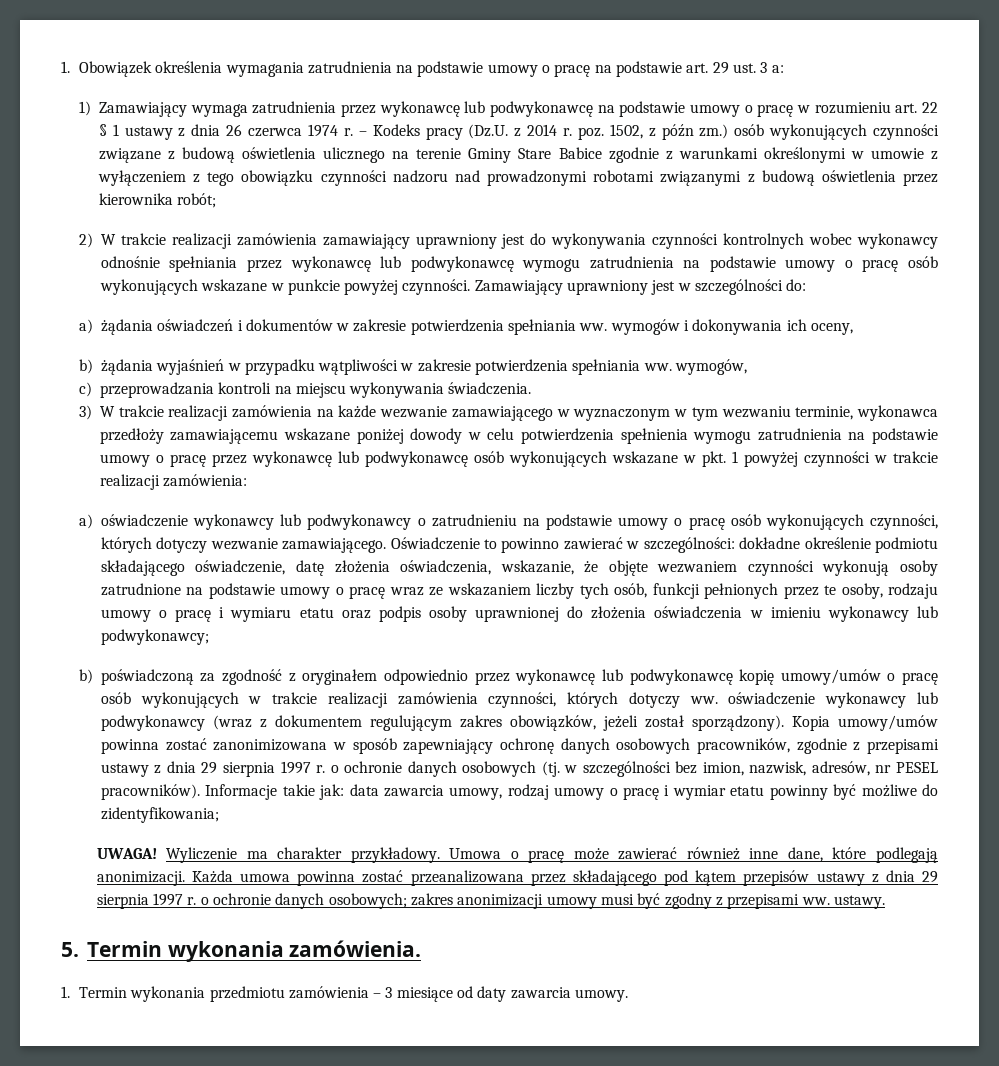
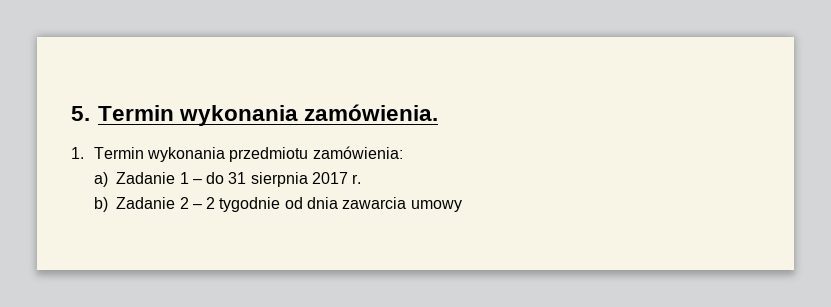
[61,61,784,77] [78,101,938,117] [98,124,940,140] [98,147,938,163] [97,170,938,186] [98,193,217,208] [78,233,938,249] [100,256,938,272] [99,279,807,295] [78,319,854,335] [78,359,748,375] [78,382,532,398] [78,405,938,421] [99,428,939,444] [99,451,938,467] [99,474,248,490] [78,514,938,530] [100,537,938,553] [100,560,938,576] [100,583,938,599] [100,606,938,622] [100,629,209,645] [78,669,938,685] [100,692,939,708] [100,715,939,731] [100,738,939,754] [100,761,939,777] [100,784,939,800] [100,807,219,823] [96,847,939,863] [96,870,939,886] [96,893,885,909] 1. Obowiązek określenia wymagania zatrudnienia na podstawie umowy o pracę na podstawie art. 29 ust. 3 a: // 1) Zamawiający wymaga zatrudnienia przez wykonawcę lub podwykonawcę na podstawie umowy o pracę w rozumieniu art. 22 § 1 ustawy z dnia 26 czerwca 1974 r. – Kodeks pracy (Dz.U. z 2014 r. poz. 1502, z późn zm.) osób wykonujących czynności związane z budową oświetlenia ulicznego na terenie Gminy Stare Babice zgodnie z warunkami określonymi w umowie z wyłączeniem z tego obowiązku czynności nadzoru nad prowadzonymi robotami związanymi z budową oświetlenia przez kierownika robót; // 2) W trakcie realizacji zamówienia zamawiający uprawniony jest do wykonywania czynności kontrolnych wobec wykonawcy odnośnie spełniania przez wykonawcę lub podwykonawcę wymogu zatrudnienia na podstawie umowy o pracę osób wykonujących wskazane w punkcie powyżej czynności. Zamawiający uprawniony jest w szczególności do: // a) żądania oświadczeń i dokumentów w zakresie potwierdzenia spełniania ww. wymogów i dokonywania ich oceny, // b) żądania wyjaśnień w przypadku wątpliwości w zakresie potwierdzenia spełniania ww. wymogów, // c) przeprowadzania kontroli na miejscu wykonywania świadczenia. // 3) W trakcie realizacji zamówienia na każde wezwanie zamawiającego w wyznaczonym w tym wezwaniu terminie, wykonawca przedłoży zamawiającemu wskazane poniżej dowody w celu potwierdzenia spełnienia wymogu zatrudnienia na podstawie umowy o pracę przez wykonawcę lub podwykonawcę osób wykonujących wskazane w pkt. 1 powyżej czynności w trakcie realizacji zamówienia: // a) oświadczenie wykonawcy lub podwykonawcy o zatrudnieniu na podstawie umowy o pracę osób wykonujących czynności, których dotyczy wezwanie zamawiającego. Oświadczenie to powinno zawierać w szczególności: dokładne określenie podmiotu składającego oświadczenie, datę złożenia oświadczenia, wskazanie, że objęte wezwaniem czynności wykonują osoby zatrudnione na podstawie umowy o pracę wraz ze wskazaniem liczby tych osób, funkcji pełnionych przez te osoby, rodzaju umowy o pracę i wymiaru etatu oraz podpis osoby uprawnionej do złożenia oświadczenia w imieniu wykonawcy lub podwykonawcy; // b) poświadczoną za zgodność z oryginałem odpowiednio przez wykonawcę lub podwykonawcę kopię umowy/umów o pracę osób wykonujących w trakcie realizacji zamówienia czynności, których dotyczy ww. oświadczenie wykonawcy lub podwykonawcy (wraz z dokumentem regulującym zakres obowiązków, jeżeli został sporządzony). Kopia umowy/umów powinna zostać zanonimizowana w sposób zapewniający ochronę danych osobowych pracowników, zgodnie z przepisami ustawy z dnia 29 sierpnia 1997 r. o ochronie danych osobowych (tj. w szczególności bez imion, nazwisk, adresów, nr PESEL pracowników). Informacje takie jak: data zawarcia umowy, rodzaj umowy o pracę i wymiar etatu powinny być możliwe do zidentyfikowania; // UWAGA! Wyliczenie ma charakter przykładowy. Umowa o pracę może zawierać również inne dane, które podlegają anonimizacji. Każda umowa powinna zostać przeanalizowana przez składającego pod kątem przepisów ustawy z dnia 29 sierpnia 1997 r. o ochronie danych osobowych; zakres anonimizacji umowy musi być zgodny z przepisami ww. ustawy. // -> (71, 113) none
[288,986,629,1002] zamówienia – 3 miesiące od daty zawarcia umowy. -> [312,146,403,159] [93,172,362,187] [93,197,462,212] zamówienia: // a) Zadanie 1 – do 31 sierpnia 2017 r. // b) Zadanie 2 – 2 tygodnie od dnia zawarcia umowy

